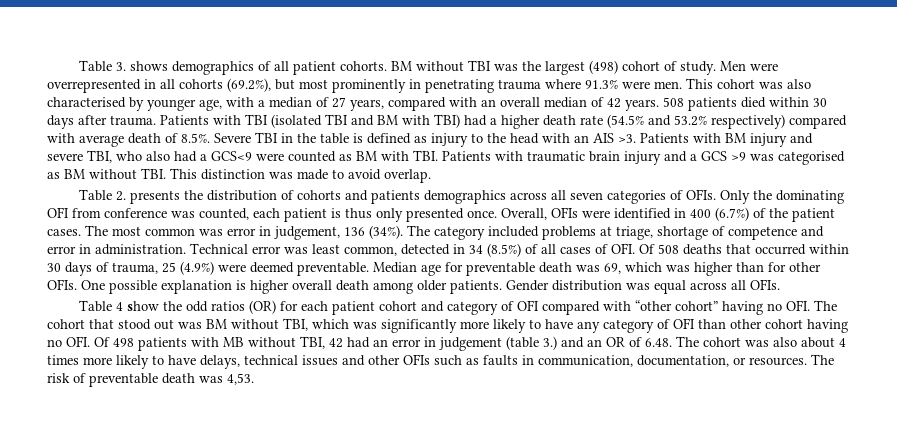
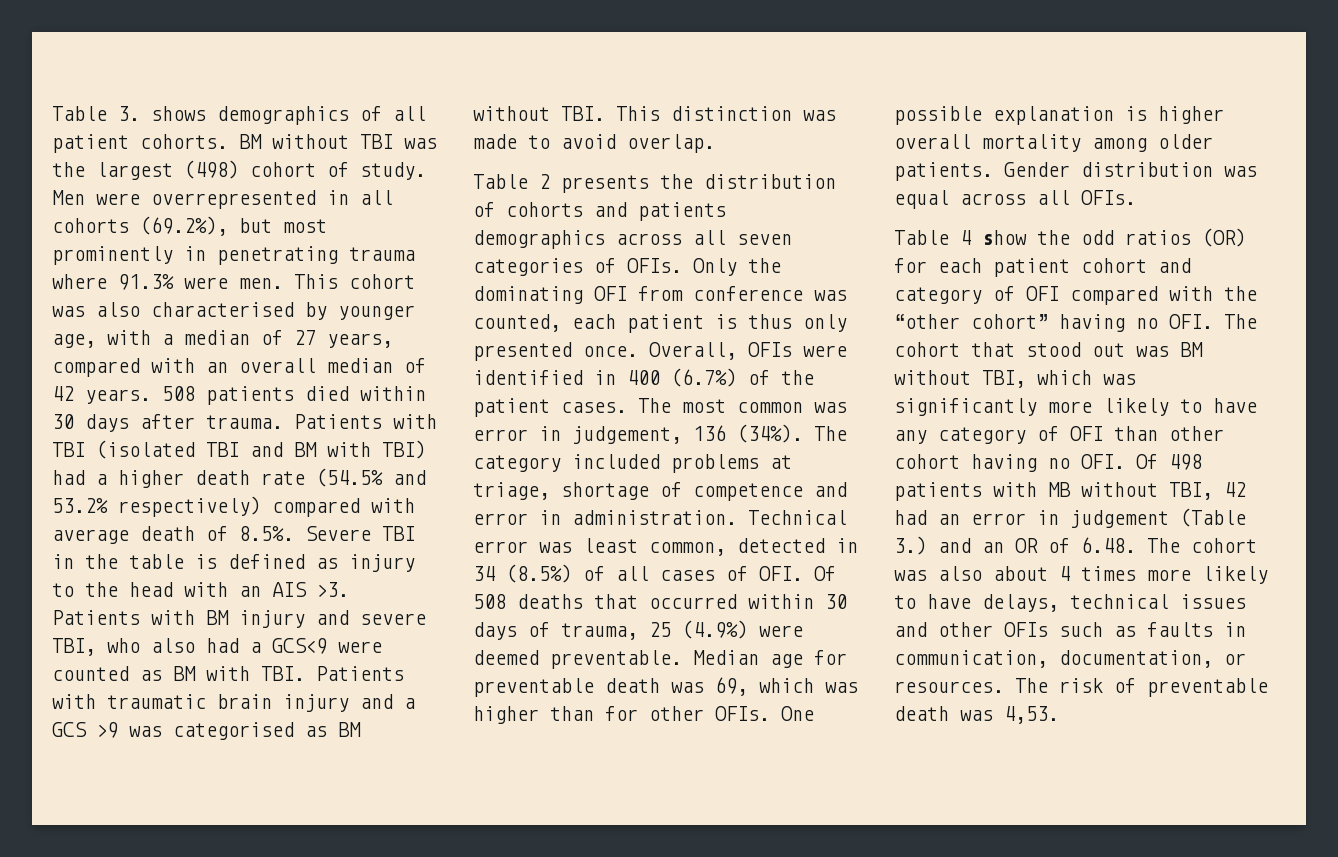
[115,191,126,201] 2. -> [539,174,550,189] 2
[336,280,369,291] death -> [982,134,1081,152] mortality
(631, 306) none -> [1224,286,1257,301] the
[506,336,539,350] (table -> [1180,508,1246,527] (Table

